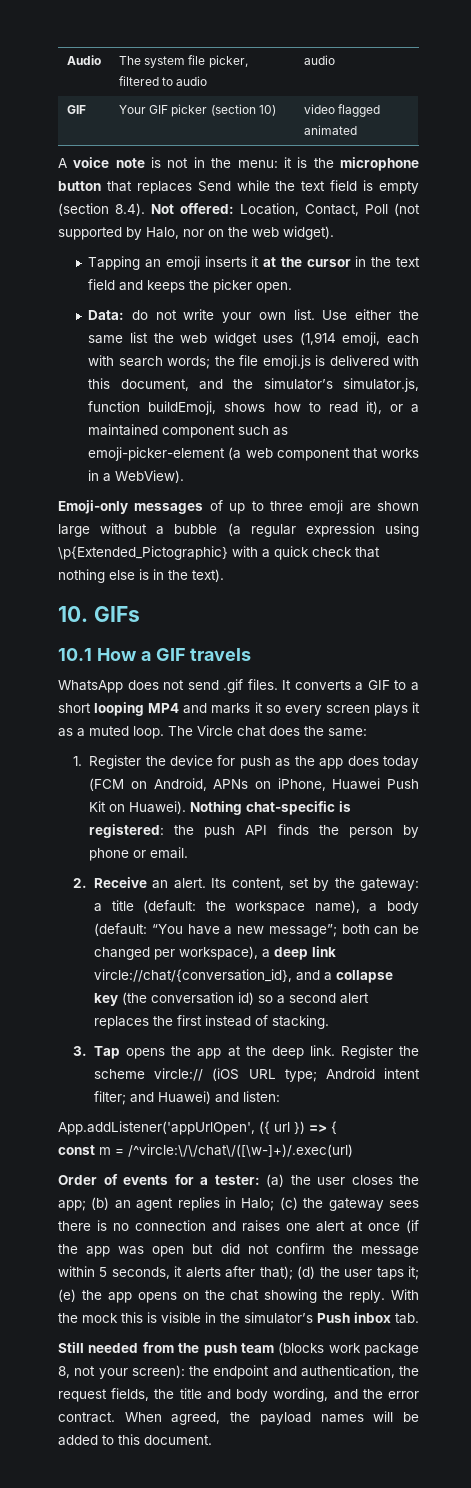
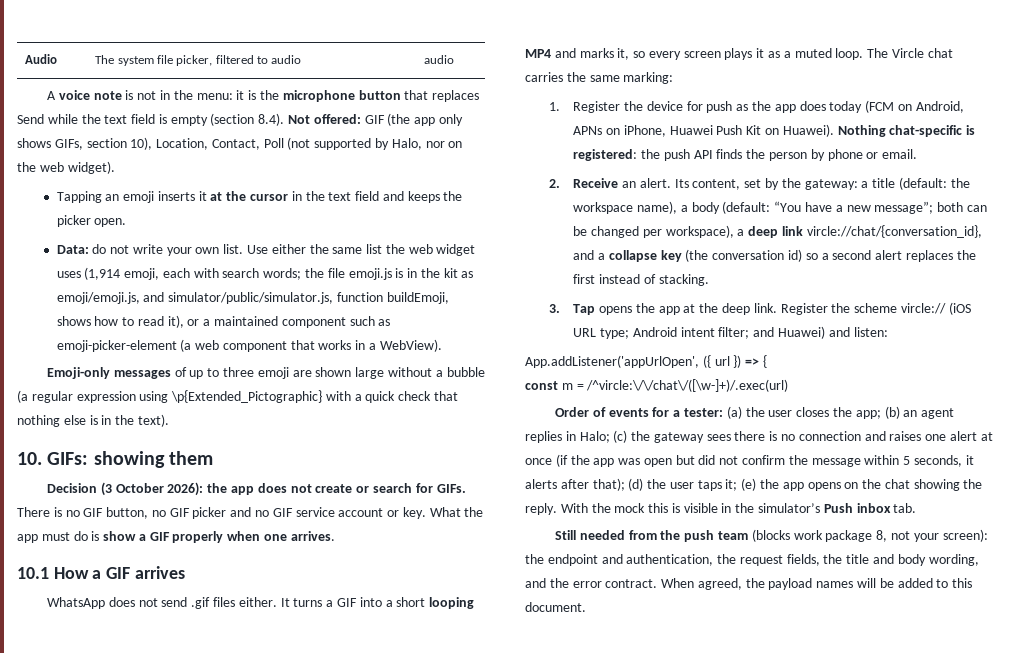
[66,105,86,114] [118,104,276,117] [303,104,381,117] [303,125,357,135] // GIF | Your GIF picker (section 10) | video flagged animated -> (455, 59) none
(234, 208) none -> [364,113,463,126] [17,137,153,150] GIF (the app only shows GIFs, section 10),
[329,355,419,366] [88,378,419,392] delivered with this document, and the simulator’s simulator.js, -> [407,268,474,278] [56,292,334,304] in the kit as emoji/emoji.js, and simulator/public/simulator.js,
[93,606,140,622] GIFs -> [47,451,213,468] [47,482,466,496] [17,507,484,519] [17,531,335,543] GIFs: showing them // Decision (3 October 2026): the app does not create or search for GIFs. There is no GIF button, no GIF picker and no GIF service account or key. What the app must do is show a GIF properly when one arrives.
[190,648,252,661] travels -> [134,566,185,579] arrives
[247,679,407,691] files. It converts a GIF to -> [213,597,382,607] files either. It turns a GIF into
[254,702,263,713] it -> [617,48,630,60] it,
[269,726,367,737] does the same: -> [525,72,674,84] carries the same marking:

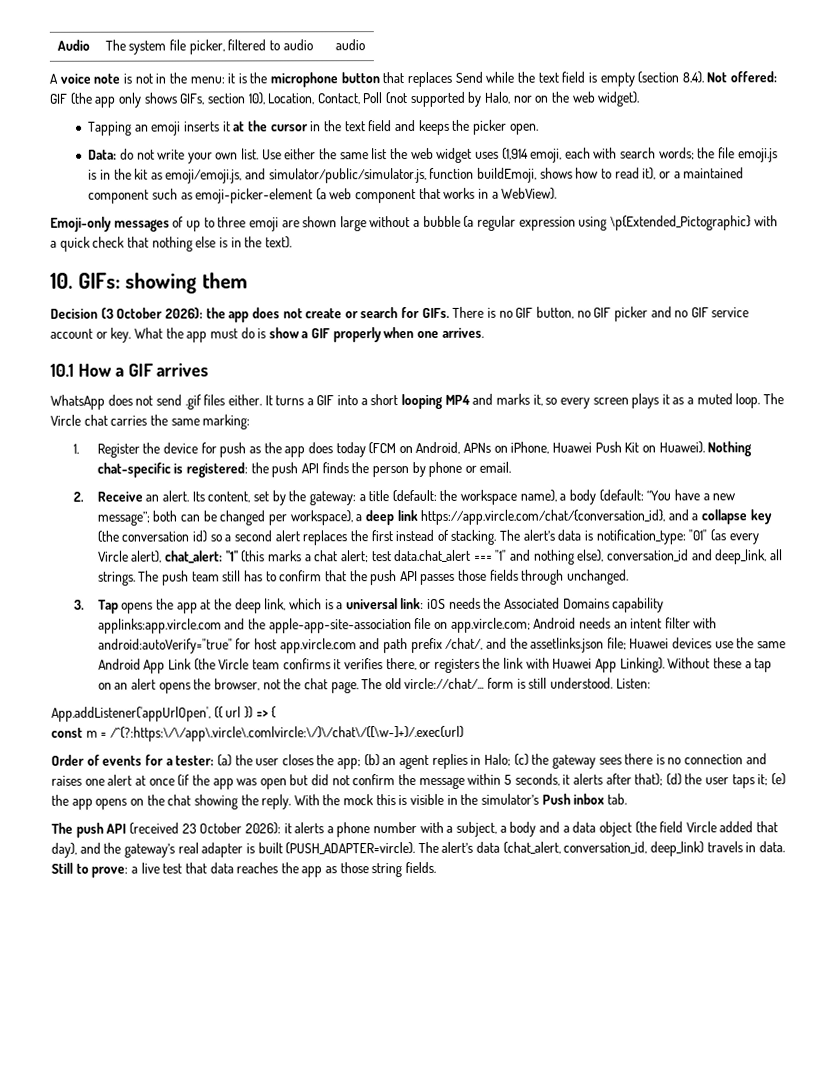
[806,225,982,238] vircle://chat/{conversation_id}, -> [420,509,666,525] https://app.vircle.com/chat/{conversation_id},
(709, 280) none -> [499,529,760,545] [97,549,783,565] [97,569,630,586] The alert’s data is notification_type: "01" (as every Vircle alert), chat_alert: "1" (this marks a chat alert; test data.chat_alert === "1" and nothing else), conversation_id and deep_link, all strings. The push team still has to confirm that the push API passes those fields through unchanged.
[753,302,971,315] [573,326,888,339] link. Register the scheme vircle:// (iOS URL type; Android intent filter; and Huawei) and listen: -> [264,597,665,613] [97,617,718,634] [97,637,787,654] [97,657,773,674] [97,677,651,694] link, which is a universal link: iOS needs the Associated Domains capability applinks:app.vircle.com and the apple-app-site-association file on app.vircle.com; Android needs an intent filter with android:autoVerify="true" for host app.vircle.com and path prefix /chat/, and the assetlinks.json file; Huawei devices use the same Android App Link (the Vircle team confirms it verifies there, or registers the link with Huawei App Linking). Without these a tap on an alert opens the browser, not the chat page. The old vircle://chat/... form is still understood. Listen:
[586,379,789,392] /^vircle:\/\/chat\/([\w-]+)/.exec(url) -> [109,725,464,742] /^(?:https:\/\/app\.vircle\.com|vircle:\/)\/chat\/([\w-]+)/.exec(url)
[555,529,988,542] [525,554,979,566] [525,578,973,590] [525,602,586,612] Still needed from the push team (blocks work package 8, not your screen): the endpoint and authentication, the request fields, the title and body wording, and the error contract. When agreed, the payload names will be added to this document. -> [51,821,779,838] [51,841,785,858] [51,861,437,878] The push API (received 23 October 2026): it alerts a phone number with a subject, a body and a data object (the field Vircle added that day), and the gateway’s real adapter is built (PUSH_ADAPTER=vircle). The alert’s data (chat_alert, conversation_id, deep_link) travels in data. Still to prove: a live test that data reaches the app as those string fields.

